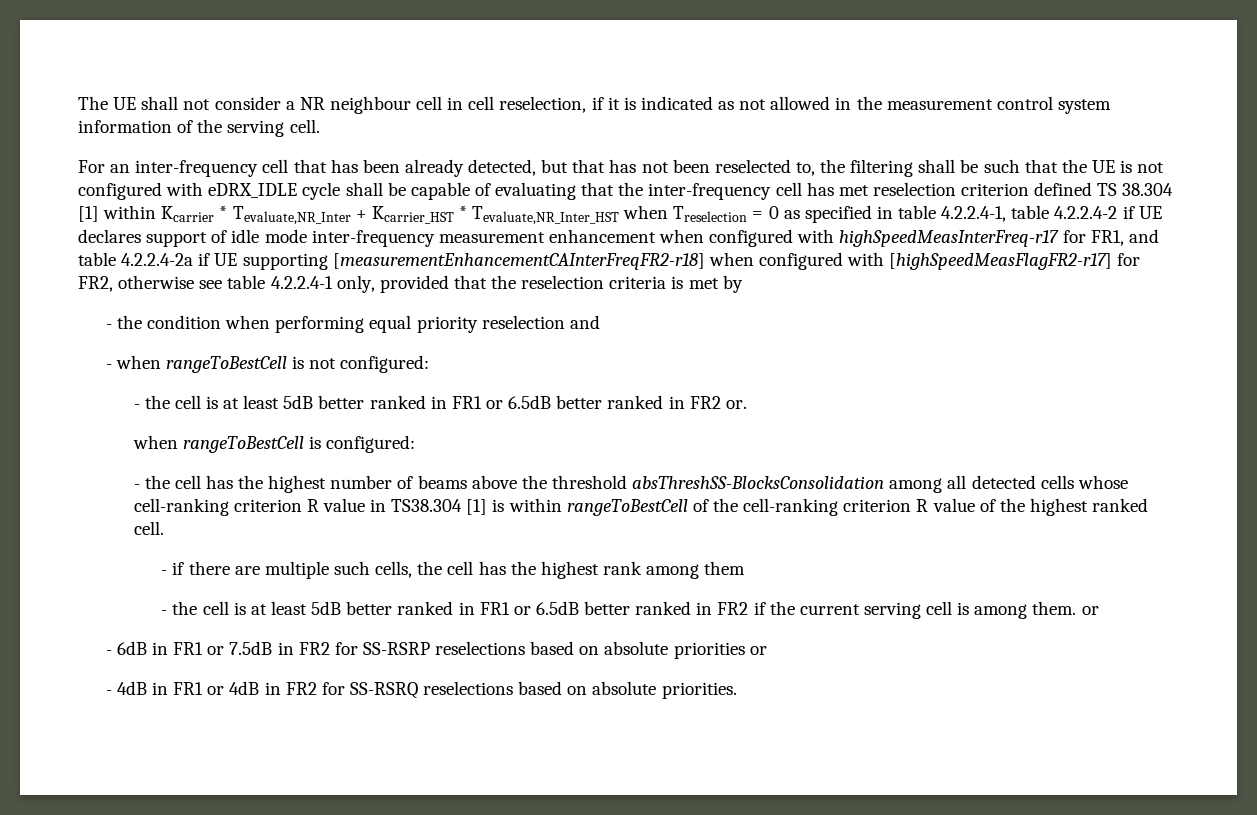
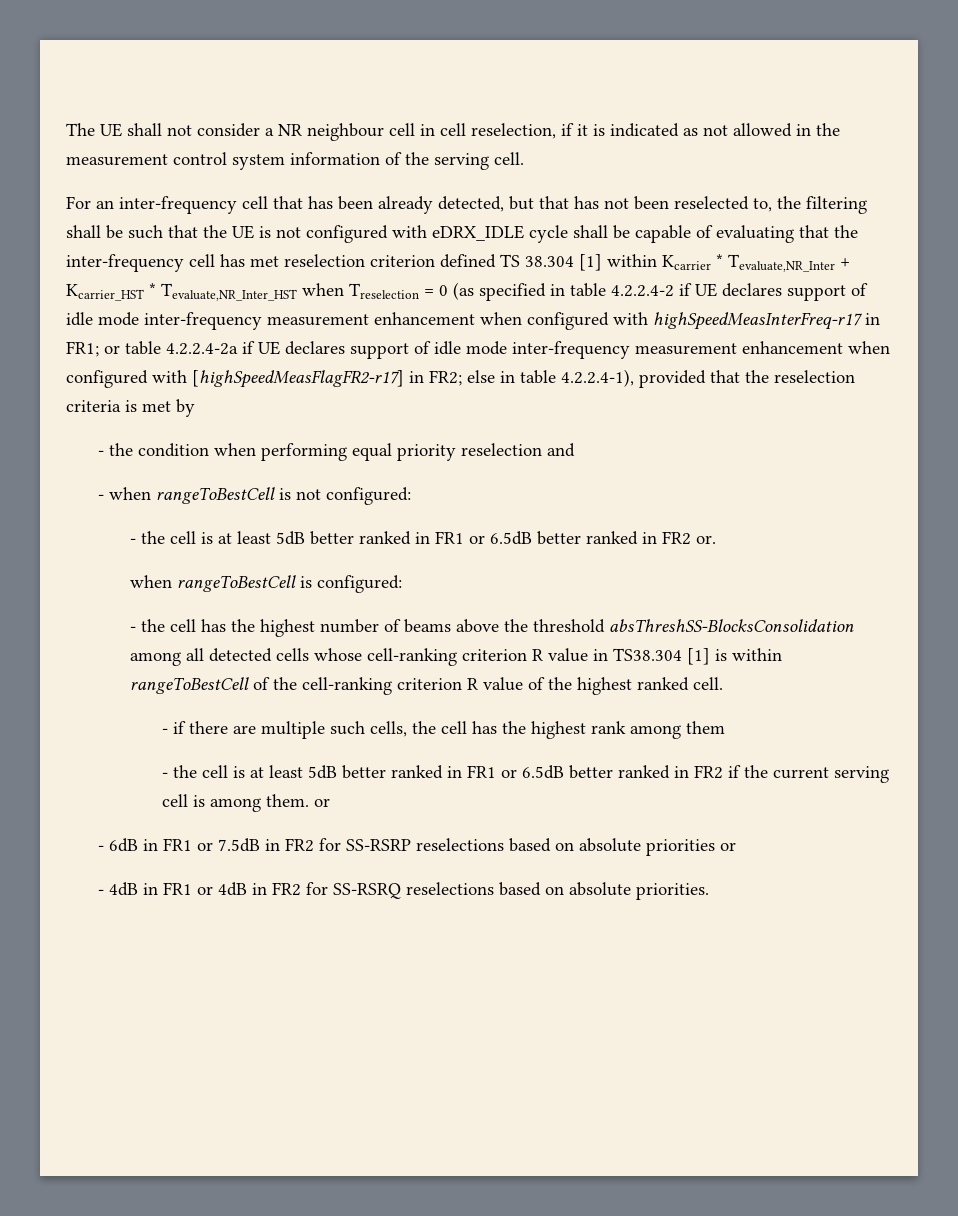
[783,210,800,219] as -> [453,282,474,300] (as
[941,205,1050,222] 4.2.2.4-1, table -> (606, 290) none
[1062,229,1159,246] for FR1, and -> [865,313,880,325] [66,341,120,357] in FR1; or
[242,252,1141,270] [78,275,375,293] supporting [measurementEnhancementCAInterFreqFR2-r18] when configured with [highSpeedMeasFlagFR2-r17] for FR2, otherwise see table 4.2.2.4-1 only, -> [285,341,890,359] [66,369,634,388] declares support of idle mode inter-frequency measurement enhancement when configured with [highSpeedMeasFlagFR2-r17] in FR2; else in table 4.2.2.4-1),

